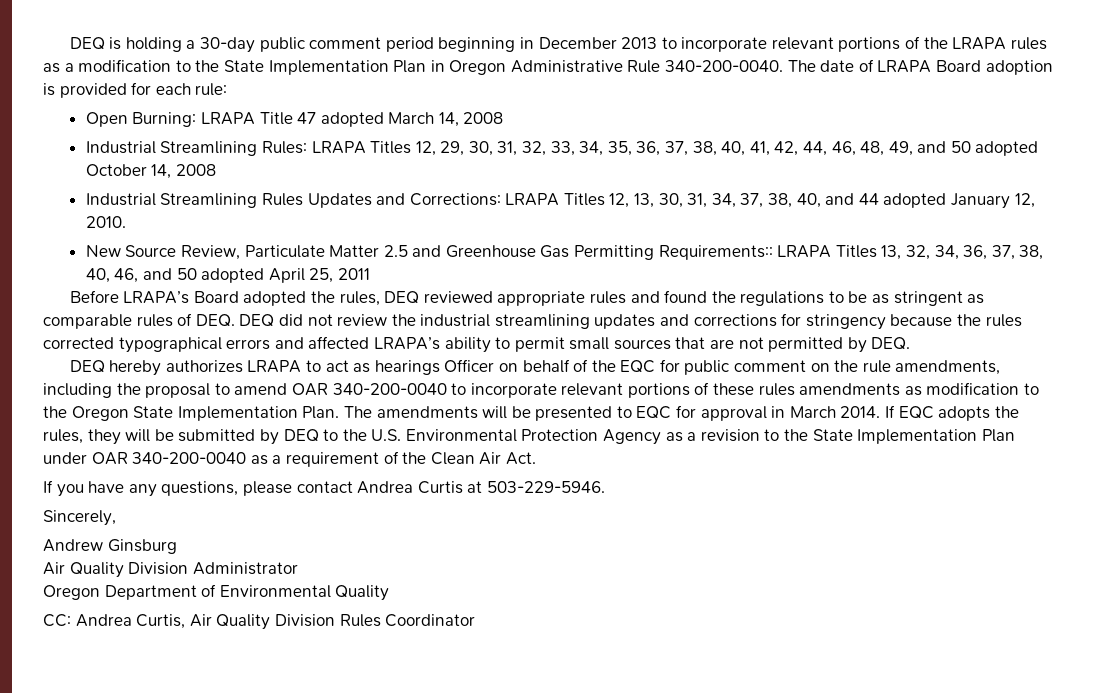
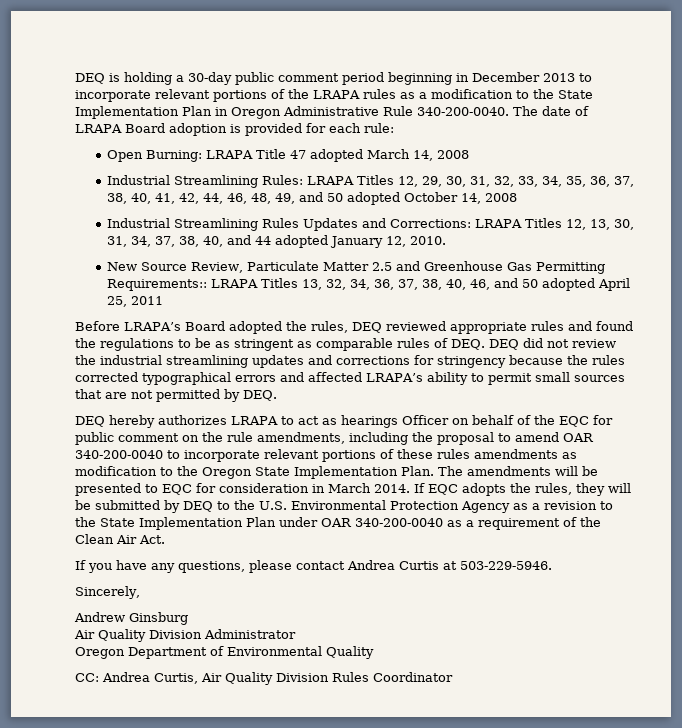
[700,406,767,421] approval -> [219,483,309,493] consideration

